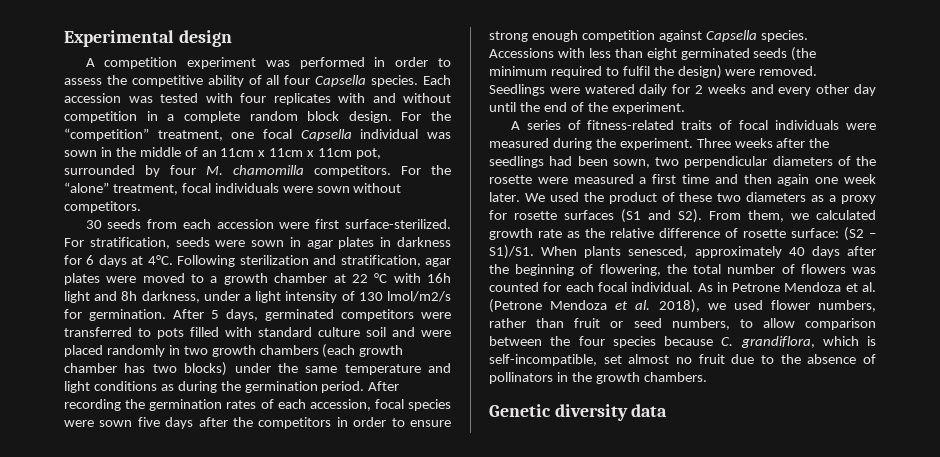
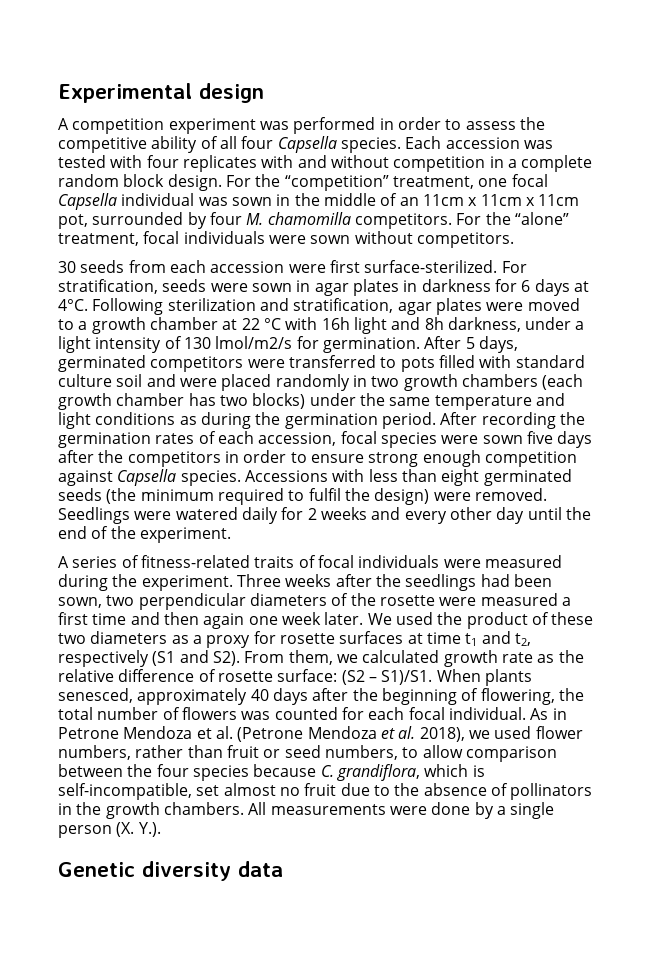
(614, 215) none -> [407,631,531,646] [58,650,149,667] at time t1 and t2, respectively
(707, 377) none -> [248,802,555,819] [58,822,161,838] All measurements were done by a single person (X. Y.).

